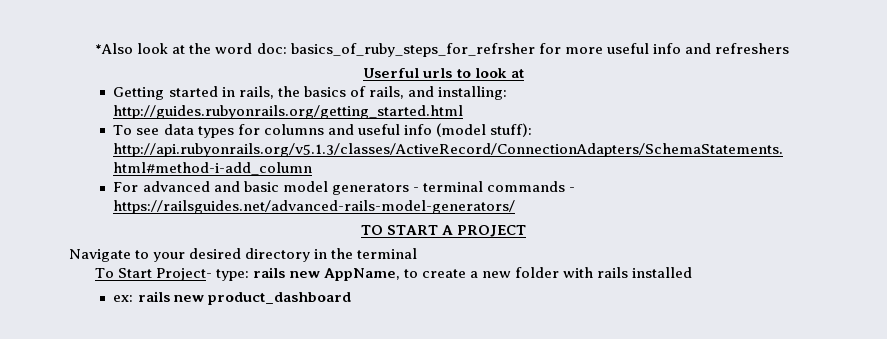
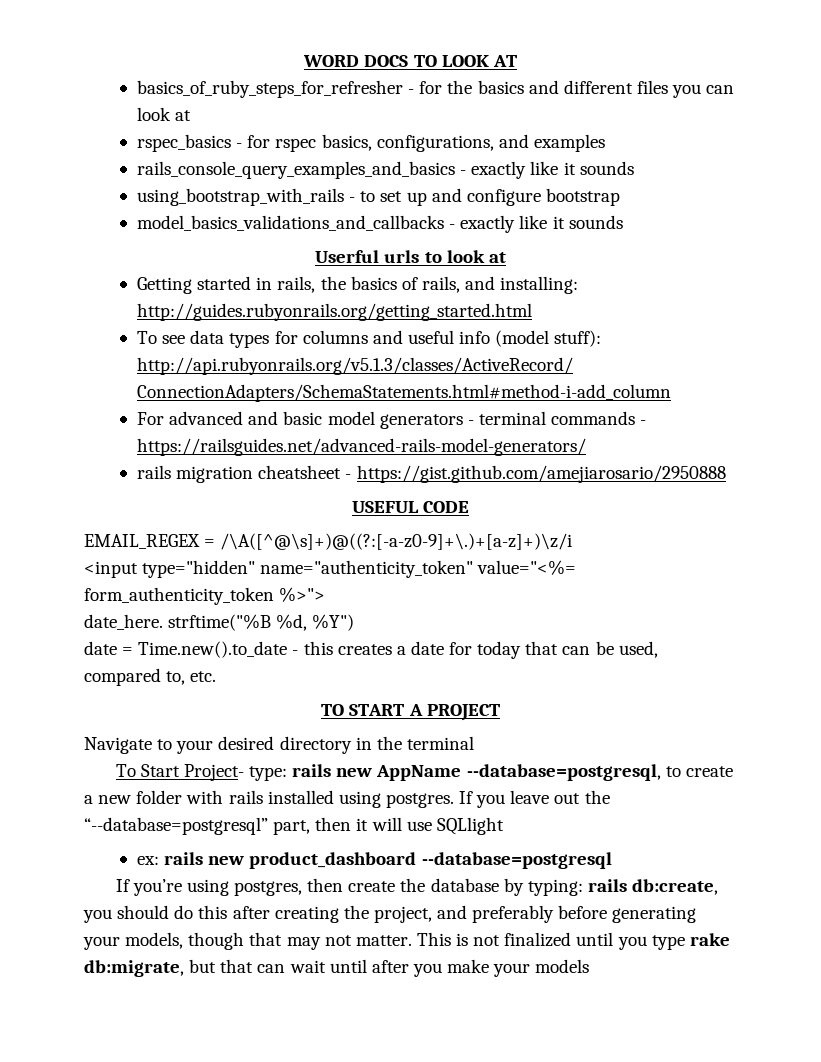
[95,43,789,57] *Also look at the word doc: basics_of_ruby_steps_for_refrsher for more useful info and refreshers -> [303,55,517,67] [137,80,735,98] [137,107,192,121] [137,134,605,152] [137,161,634,179] [137,188,620,206] [137,215,623,233] WORD DOCS TO LOOK AT // basics_of_ruby_steps_for_refresher - for the basics and different files you can look at // rspec_basics - for rspec basics, configurations, and examples // rails_console_query_examples_and_basics - exactly like it sounds // using_bootstrap_with_rails - to set up and configure bootstrap // model_basics_validations_and_callbacks - exactly like it sounds
(516, 207) none -> [137,465,726,483] [351,501,470,513] [84,533,573,550] [84,560,577,578] [84,587,326,605] [84,614,355,631] [84,641,658,659] [84,668,217,686] // rails migration cheatsheet - https://gist.github.com/amejiarosario/2950888 // USEFUL CODE // EMAIL_REGEX = /\A([^@\s]+)@((?:[-a-z0-9]+\.)+[a-z]+)\z/i // <input type="hidden" name="authenticity_token" value="<%= form_authenticity_token %>"> // date_here. strftime("%B %d, %Y") // date = Time.new().to_date - this creates a date for today that can be used, compared to, etc.
[323,268,400,281] AppName, -> [376,764,661,781] AppName --database=postgresql,
[113,291,351,305] // ex: rails new product_dashboard -> [338,790,610,808] [84,817,504,835] [137,852,612,869] [115,878,719,896] [83,905,697,923] [83,932,730,950] [84,959,590,977] using postgres. If you leave out the “--database=postgresql” part, then it will use SQLlight // ex: rails new product_dashboard --database=postgresql // If you’re using postgres, then create the database by typing: rails db:create, you should do this after creating the project, and preferably before generating your models, though that may not matter. This is not finalized until you type rake db:migrate, but that can wait until after you make your models

